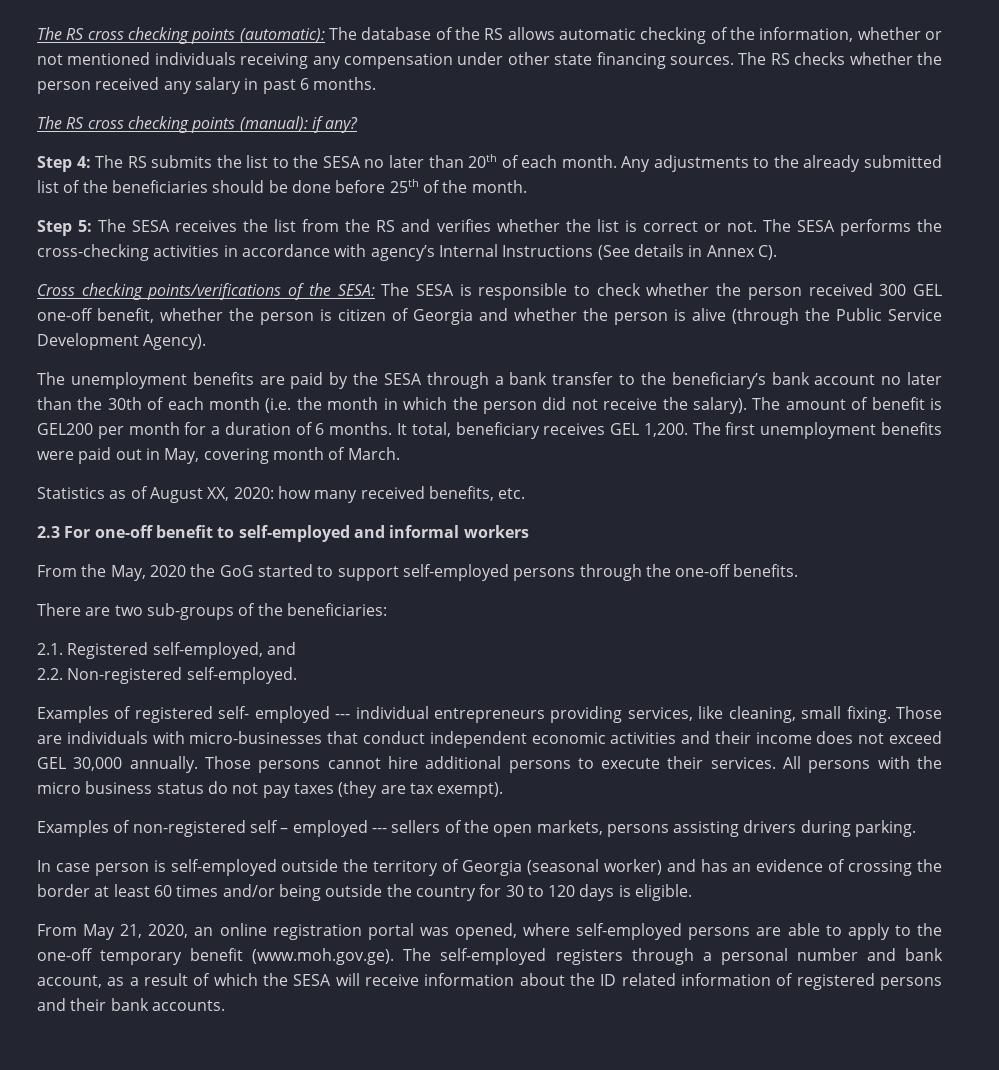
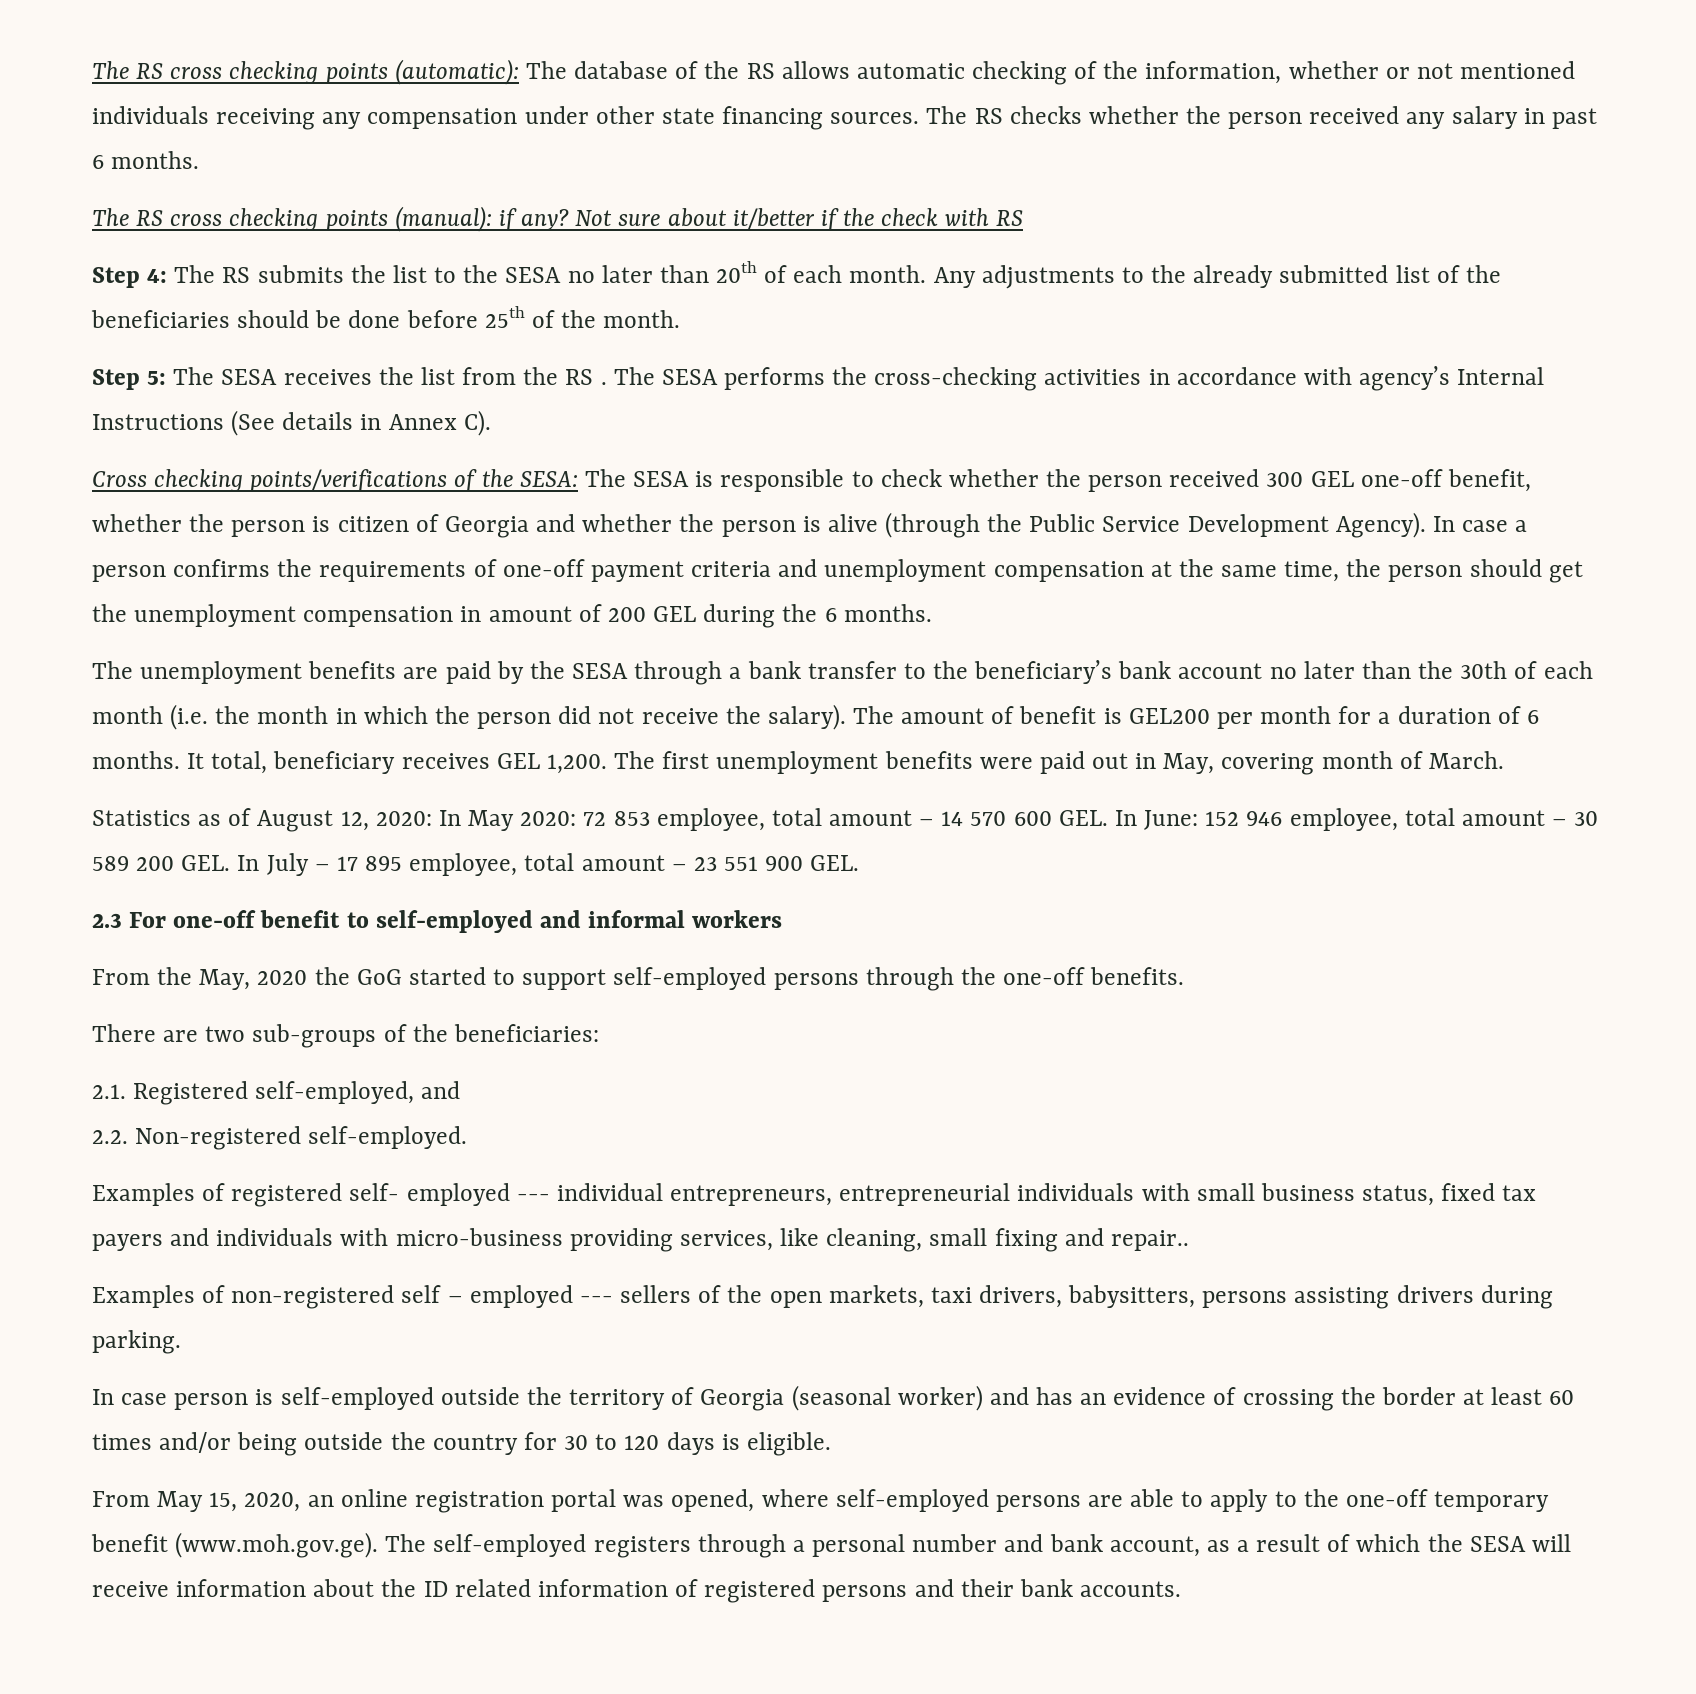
(359, 125) none -> [575,208,1024,231] Not sure about it/better if the check with RS
[401,219,757,232] and verifies whether the list is correct or not. -> [600,382,607,385] .
(207, 342) none -> [1432,516,1528,532] [92,559,1583,583] [92,604,932,628] In case a person confirms the requirements of one-off payment criteria and unemployment compensation at the same time, the person should get the unemployment compensation in amount of 200 GEL during the 6 months.
[207,486,526,503] XX, 2020: how many received benefits, etc. -> [340,808,1599,831] [92,853,860,876] 12, 2020: In May 2020: 72 853 employee, total amount – 14 570 600 GEL. In June: 152 946 employee, total amount – 30 589 200 GEL. In July – 17 895 employee, total amount – 23 551 900 GEL.
[434,708,546,723] entrepreneurs -> [670,1183,1537,1206] [92,1228,563,1251] entrepreneurs, entrepreneurial individuals with small business status, fixed tax payers and individuals with micro-business
[846,706,943,723] [37,731,943,748] [37,756,942,773] [37,781,504,798] fixing. Those are individuals with micro-businesses that conduct independent economic activities and their income does not exceed GEL 30,000 annually. Those persons cannot hire additional persons to execute their services. All persons with the micro business status do not pay taxes (they are tax exempt). -> [994,1228,1189,1252] fixing and repair..
(603, 827) none -> [930,1285,1196,1308] taxi drivers, babysitters,
[120,924,143,938] 21, -> [209,1492,238,1512] 15,

